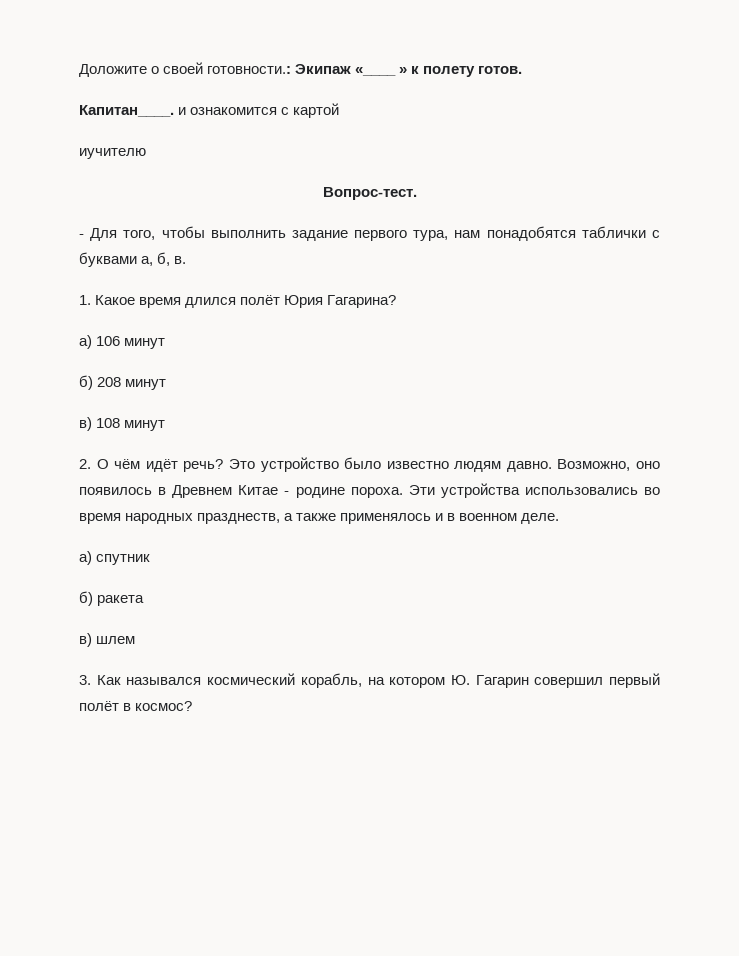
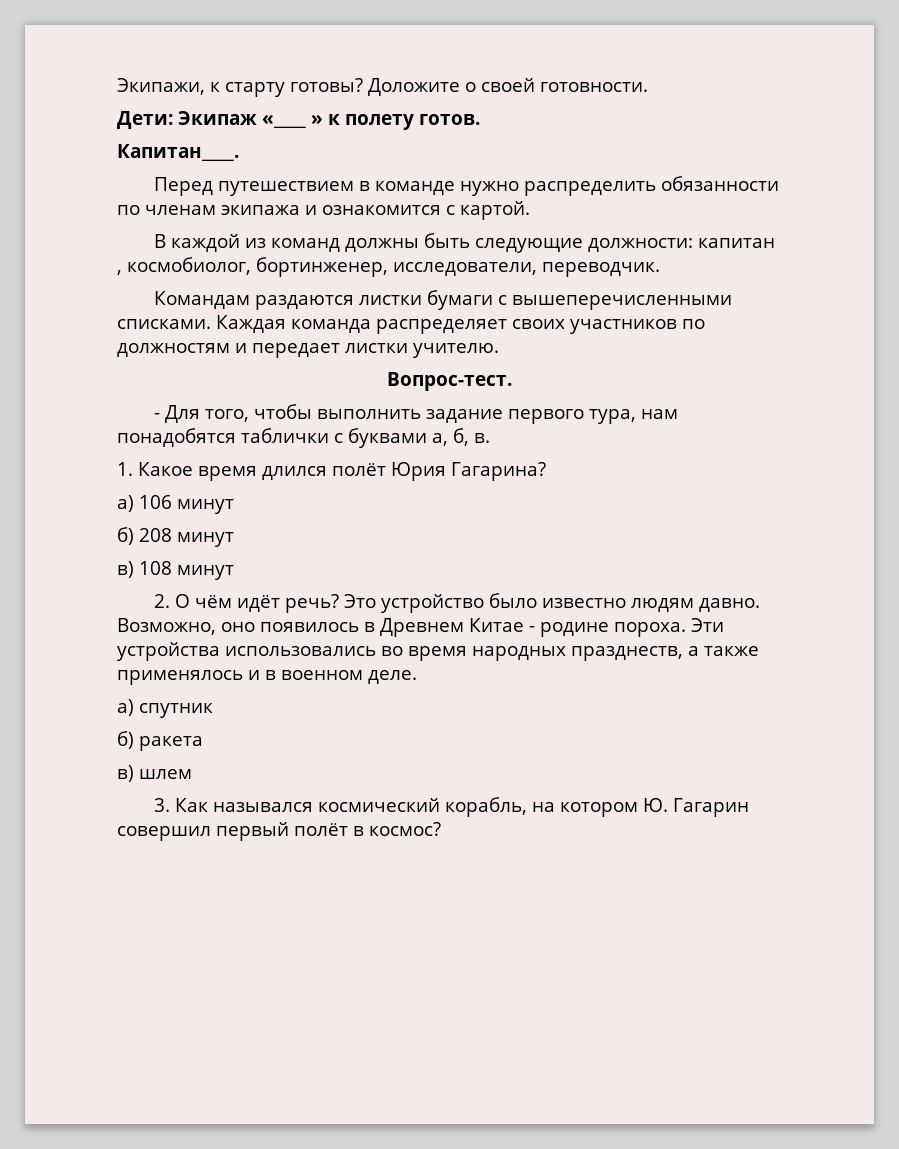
(79, 70) none -> [117,78,363,97] Экипажи, к старту готовы?
[207,66,292,74] готовности.: -> [540,82,648,92] [117,111,173,129] готовности. // Дети:
[178,103,340,118] [79,148,146,159] и ознакомится с картой // иучителю -> [153,176,779,196] [117,201,530,220] [153,233,775,253] [117,257,660,277] [153,290,732,310] [117,315,705,334] [117,343,499,358] // Перед путешествием в команде нужно распределить обязанности по членам экипажа и ознакомится с картой. // В каждой из команд должны быть следующие должности: капитан , космобиолог, бортинженер, исследователи, переводчик. // Командам раздаются листки бумаги с вышеперечисленными списками. Каждая команда распределяет своих участников по должностям и передает листки учителю.

